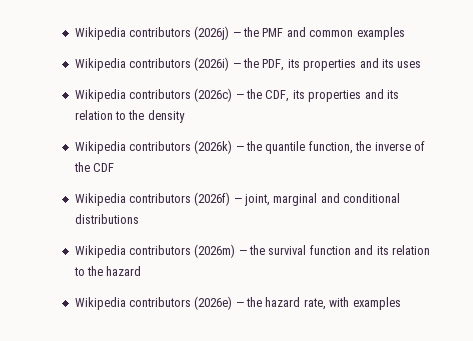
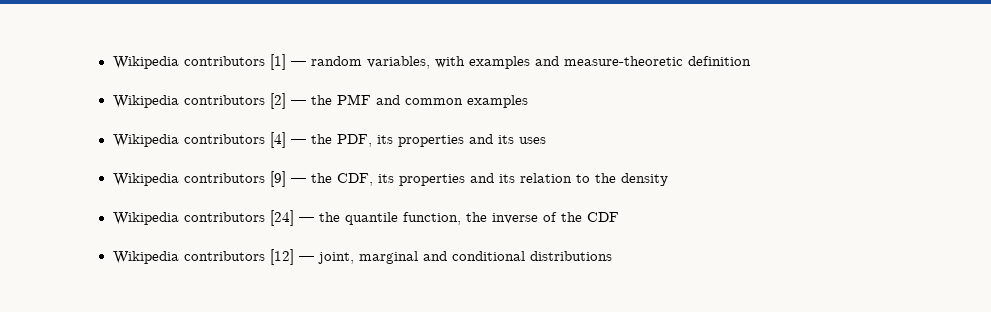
[74,26,230,40] Wikipedia contributors (2026j) -> [112,54,751,70] [112,93,286,109] Wikipedia contributors [1] — random variables, with examples and measure-theoretic definition // Wikipedia contributors [2]
[194,57,230,71] (2026i) -> [269,132,286,148] [4]
[194,88,233,102] (2026c) -> [269,171,286,187] [9]
[194,140,233,154] (2026k) -> [269,210,294,226] [24]
[194,192,231,206] (2026f) -> [269,249,294,265] [12]
[74,244,430,258] [73,266,142,276] [74,296,401,310] // Wikipedia contributors (2026m) — the survival function and its relation to the hazard // Wikipedia contributors (2026e) — the hazard rate, with examples -> (612, 256) none

